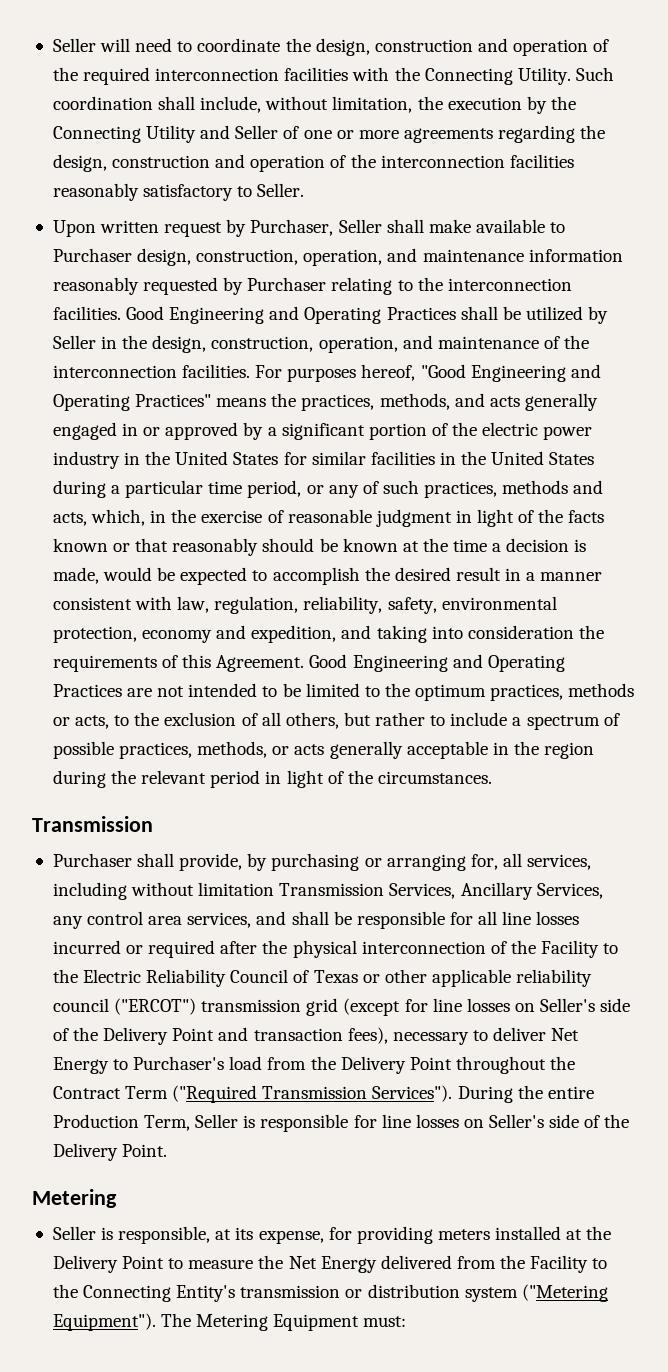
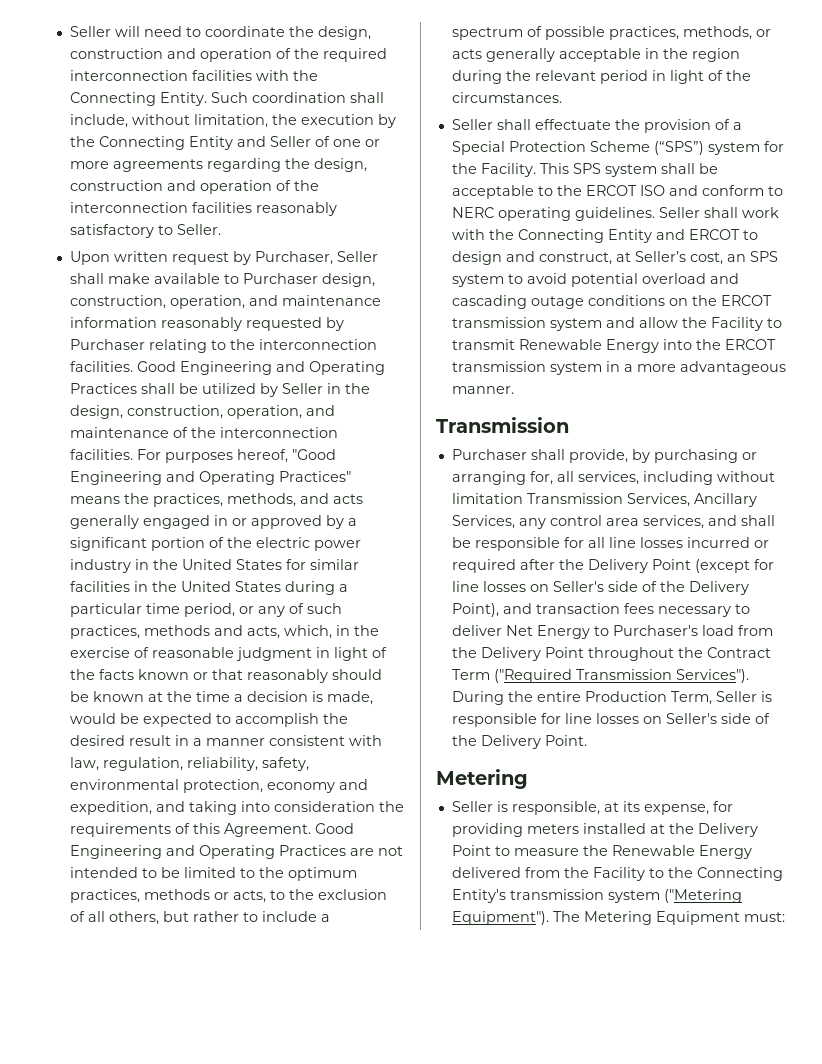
[517,67,571,85] Utility. -> [159,92,207,106] Entity.
[146,125,197,143] Utility -> [188,136,233,150] Entity
(492, 777) none -> [451,119,742,133] [451,141,784,155] [451,163,718,177] [451,185,783,199] [451,207,779,221] [451,229,758,243] [451,251,778,265] [451,273,739,287] [451,295,772,309] [451,317,782,331] [451,339,776,353] [451,361,786,375] [451,386,514,394] // Seller shall effectuate the provision of a Special Protection Scheme (“SPS”) system for the Facility. This SPS system shall be acceptable to the ERCOT ISO and conform to NERC operating guidelines. Seller shall work with the Connecting Entity and ERCOT to design and construct, at Seller’s cost, an SPS system to avoid potential overload and cascading outage conditions on the ERCOT transmission system and allow the Facility to transmit Renewable Energy into the ERCOT transmission system in a more advantageous manner.
[292,940,619,958] [52,969,593,987] [52,998,339,1016] physical interconnection of the Facility to the Electric Reliability Council of Texas or other applicable reliability council ("ERCOT") transmission grid -> [587,559,691,573] Delivery Point
[172,1028,215,1041] Point -> [451,603,499,617] Point),
[347,1027,388,1044] fees), -> [623,603,654,614] fees
[288,1256,317,1269] Net -> [611,845,695,856] Renewable
[345,1284,460,1298] or distribution -> (604, 894) none

